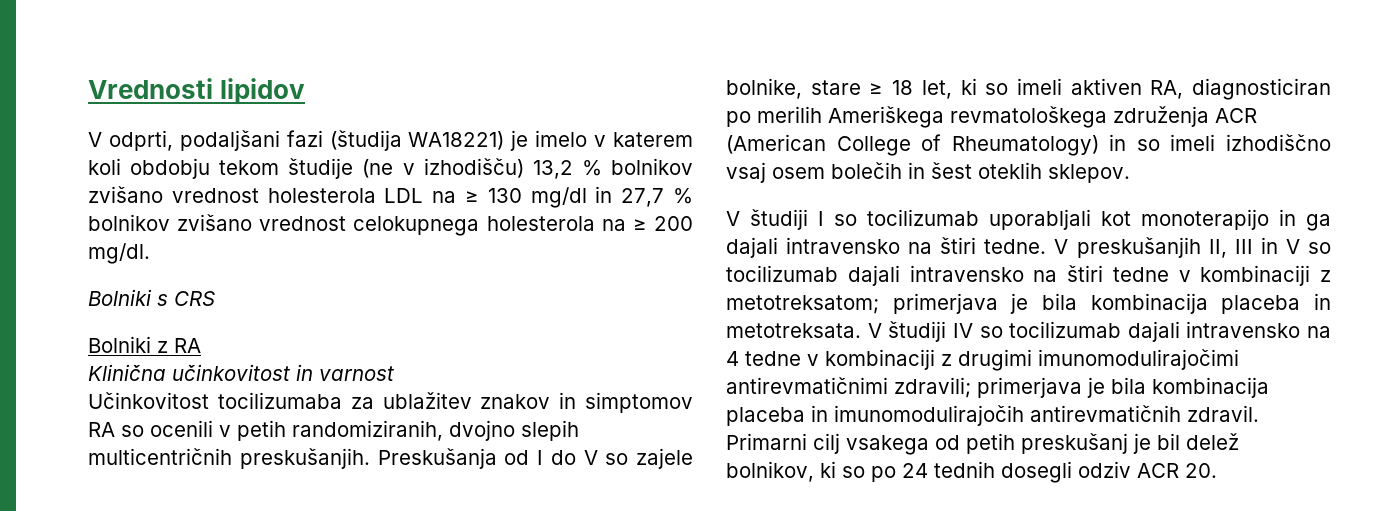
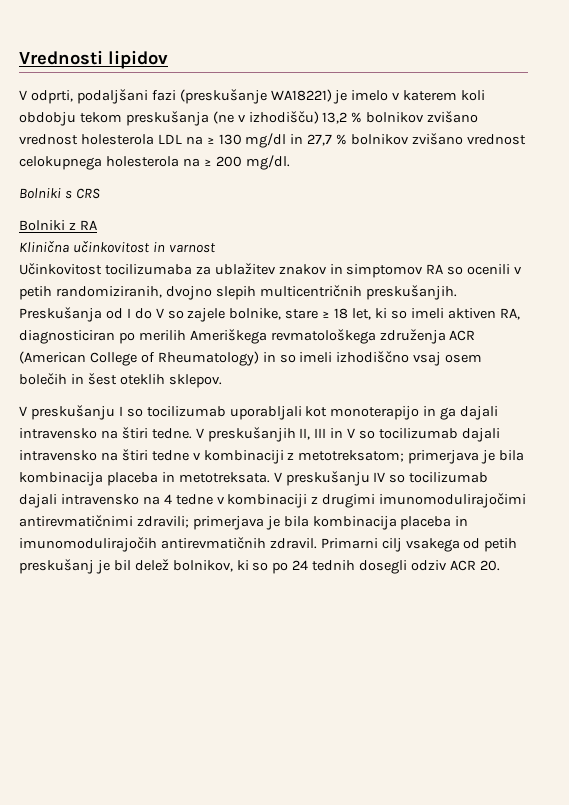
[329,130,402,151] (študija -> [179,89,267,104] (preskušanje
[288,158,354,179] študije -> [125,111,209,126] preskušanja
[750,209,808,230] študiji -> [30,405,115,420] preskušanju
[888,321,947,342] študiji -> [285,471,370,486] preskušanju

